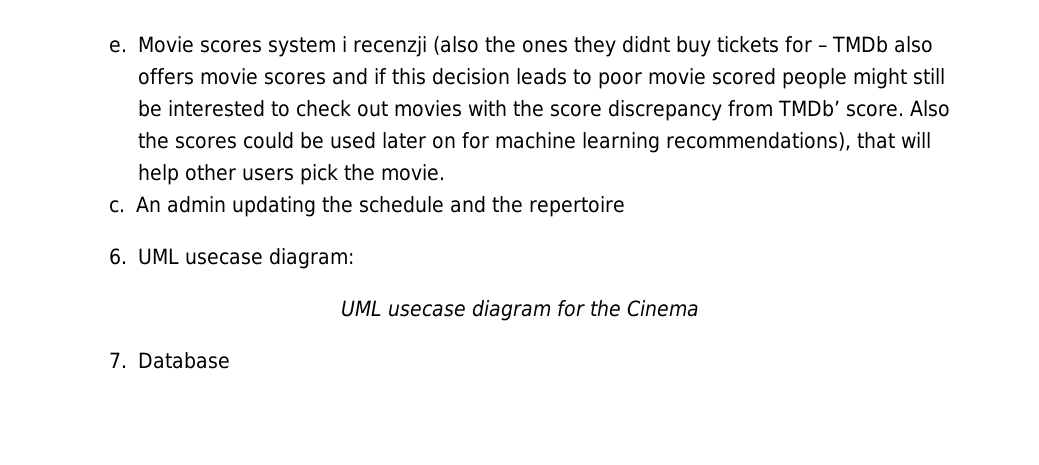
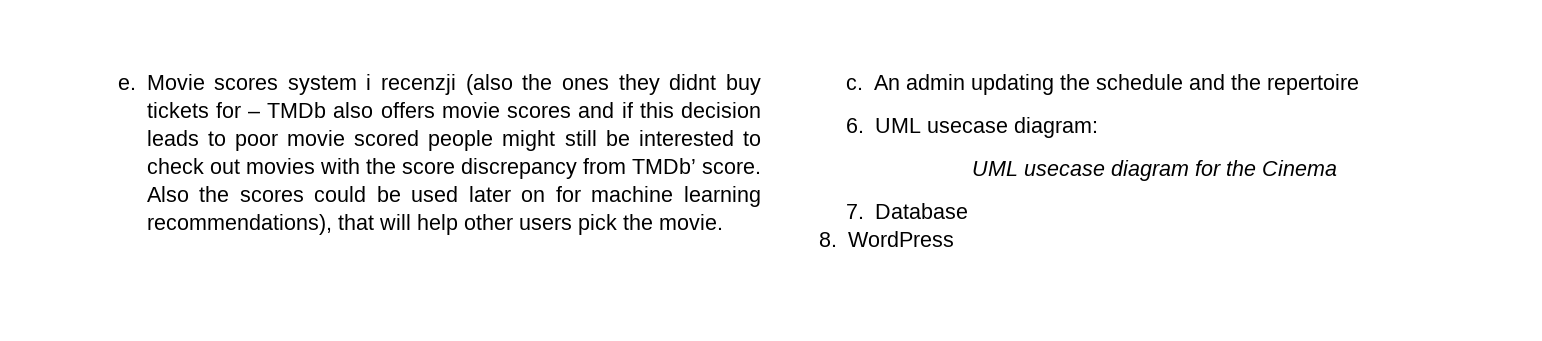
(230, 360) none -> [819,231,954,247] // 8. WordPress

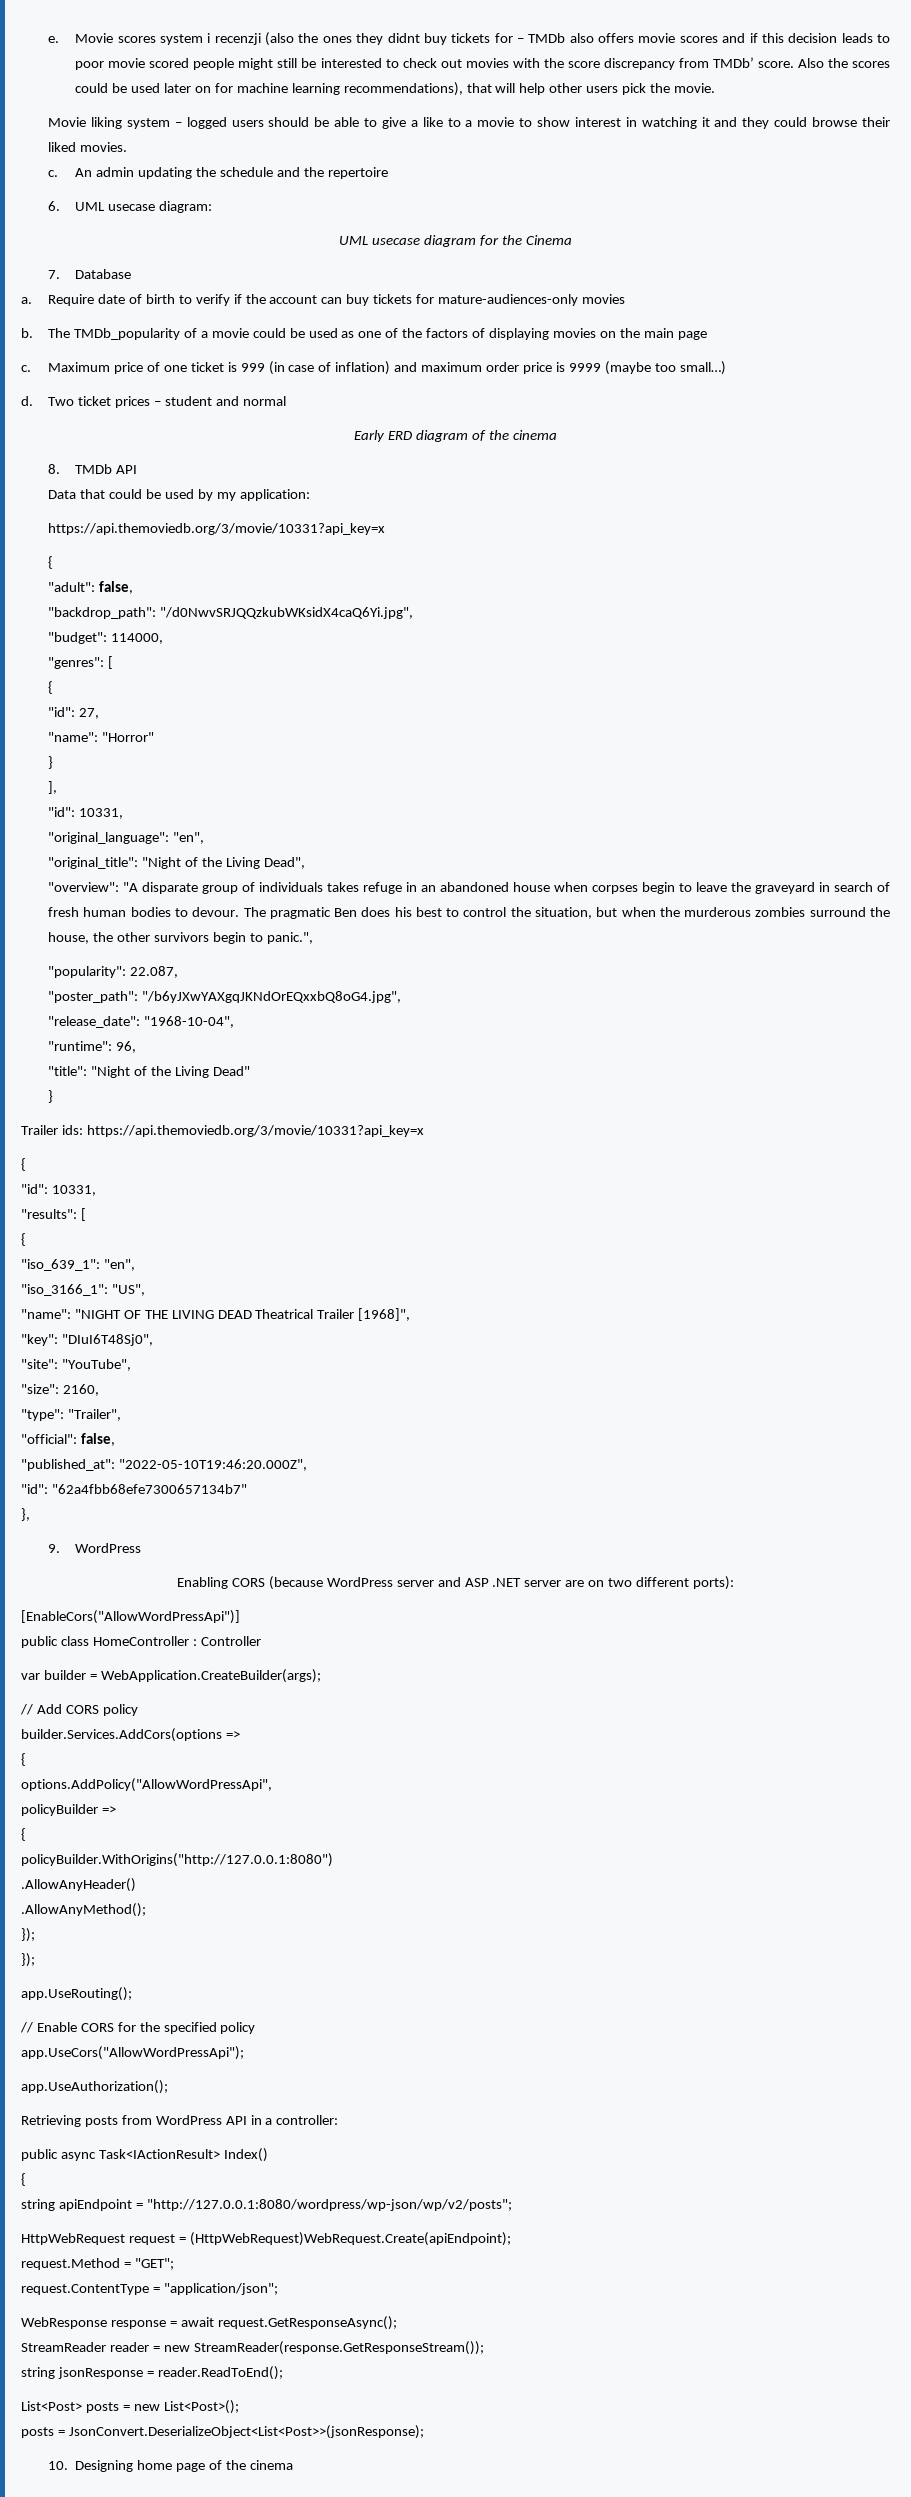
(723, 222) none -> [48,117,891,129] [48,142,128,152] // Movie liking system – logged users should be able to give a like to a movie to show interest in watching it and they could browse their liked movies.
[819,231,954,247] 8. WordPress -> [21,294,625,306] [21,328,707,340] [21,361,726,375] [21,396,286,408] [354,430,557,442] [48,464,138,474] [48,489,310,501] [48,523,386,535] [48,556,54,569] [48,581,134,594] [48,607,414,619] [48,632,164,644] [48,656,114,669] [48,681,54,694] [48,707,100,719] [48,732,155,742] [48,756,54,769] [48,781,58,794] [48,807,124,819] [48,832,205,844] [48,857,305,869] [48,882,891,894] [48,907,890,919] [48,932,313,944] [48,966,179,978] [48,991,402,1003] [48,1016,235,1028] [48,1041,137,1053] [48,1066,250,1078] [48,1090,54,1103] [21,1125,424,1137] [21,1158,26,1171] [21,1184,96,1196] [21,1208,86,1221] [21,1233,26,1246] [21,1259,135,1271] [21,1284,145,1296] [21,1308,411,1321] [21,1334,153,1346] [21,1359,131,1371] [21,1384,99,1396] [21,1409,121,1421] [21,1433,115,1446] [21,1459,307,1471] [21,1484,247,1494] [21,1508,30,1521] [48,1543,142,1553] [177,1576,734,1590] [21,1610,240,1624] [21,1636,261,1648] [21,1669,321,1683] [20,1704,138,1716] [21,1728,240,1742] [21,1753,26,1766] [21,1778,272,1792] [21,1804,116,1816] [21,1828,26,1841] [21,1853,333,1867] [21,1878,136,1892] [21,1903,146,1917] [21,1928,35,1942] [21,1953,35,1967] [21,1987,132,2001] [20,2022,256,2034] [21,2046,244,2060] [21,2080,168,2094] [21,2115,339,2127] [21,2148,268,2162] [21,2173,26,2186] [21,2199,512,2211] [21,2232,511,2246] [21,2258,174,2270] [21,2283,278,2295] [21,2316,397,2330] [21,2341,484,2355] [21,2366,283,2380] [21,2400,239,2414] [21,2425,424,2439] [48,2460,293,2472] a. Require date of birth to verify if the account can buy tickets for mature-audiences-only movies // b. The TMDb_popularity of a movie could be used as one of the factors of displaying movies on the main page // c. Maximum price of one ticket is 999 (in case of inflation) and maximum order price is 9999 (maybe too small…) // d. Two ticket prices – student and normal // Early ERD diagram of the cinema // 8. TMDb API // Data that could be used by my application: // https://api.themoviedb.org/3/movie/10331?api_key=x // { // "adult": false, // "backdrop_path": "/d0NwvSRJQQzkubWKsidX4caQ6Yi.jpg", // "budget": 114000, // "genres": [ // { // "id": 27, // "name": "Horror" // } // ], // "id": 10331, // "original_language": "en", // "original_title": "Night of the Living Dead", // "overview": "A disparate group of individuals takes refuge in an abandoned house when corpses begin to leave the graveyard in search of fresh human bodies to devour. The pragmatic Ben does his best to control the situation, but when the murderous zombies surround the house, the other survivors begin to panic.", // "popularity": 22.087, // "poster_path": "/b6yJXwYAXgqJKNdOrEQxxbQ8oG4.jpg", // "release_date": "1968-10-04", // "runtime": 96, // "title": "Night of the Living Dead" // } // Trailer ids: https://api.themoviedb.org/3/movie/10331?api_key=x // { // "id": 10331, // "results": [ // { // "iso_639_1": "en", // "iso_3166_1": "US", // "name": "NIGHT OF THE LIVING DEAD Theatrical Trailer [1968]", // "key": "DIuI6T48Sj0", // "site": "YouTube", // "size": 2160, // "type": "Trailer", // "official": false, // "published_at": "2022-05-10T19:46:20.000Z", // "id": "62a4fbb68efe7300657134b7" // }, // 9. WordPress // Enabling CORS (because WordPress server and ASP .NET server are on two different ports): // [EnableCors("AllowWordPressApi")] // public class HomeController : Controller // var builder = WebApplication.CreateBuilder(args); // // Add CORS policy // builder.Services.AddCors(options => // { // options.AddPolicy("AllowWordPressApi", // policyBuilder => // { // policyBuilder.WithOrigins("http://127.0.0.1:8080") // .AllowAnyHeader() // .AllowAnyMethod(); // }); // }); // app.UseRouting(); // // Enable CORS for the specified policy // app.UseCors("AllowWordPressApi"); // app.UseAuthorization(); // Retrieving posts from WordPress API in a controller: // public async Task<IActionResult> Index() // { // string apiEndpoint = "http://127.0.0.1:8080/wordpress/wp-json/wp/v2/posts"; // HttpWebRequest request = (HttpWebRequest)WebRequest.Create(apiEndpoint); // request.Method = "GET"; // request.ContentType = "application/json"; // WebResponse response = await request.GetResponseAsync(); // StreamReader reader = new StreamReader(response.GetResponseStream()); // string jsonResponse = reader.ReadToEnd(); // List<Post> posts = new List<Post>(); // posts = JsonConvert.DeserializeObject<List<Post>>(jsonResponse); // 10. Designing home page of the cinema

